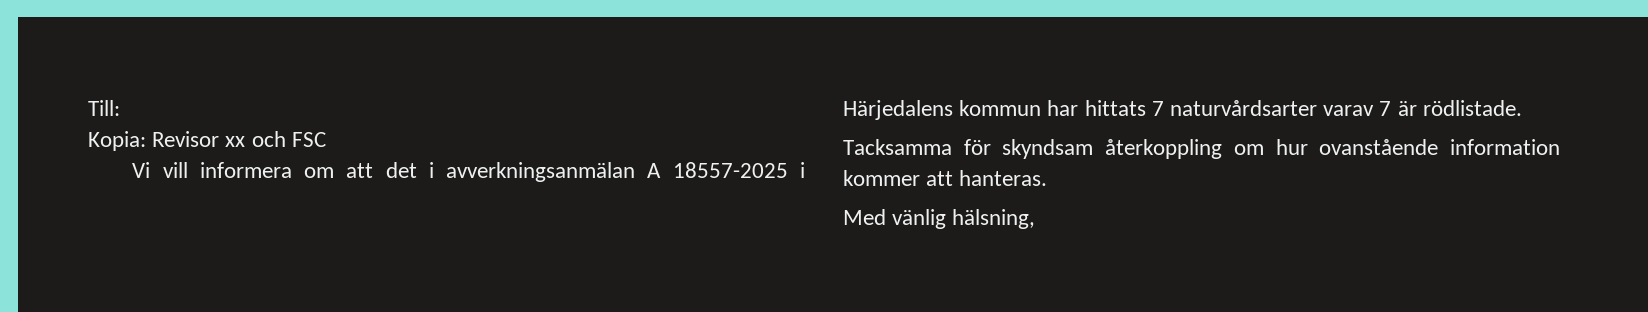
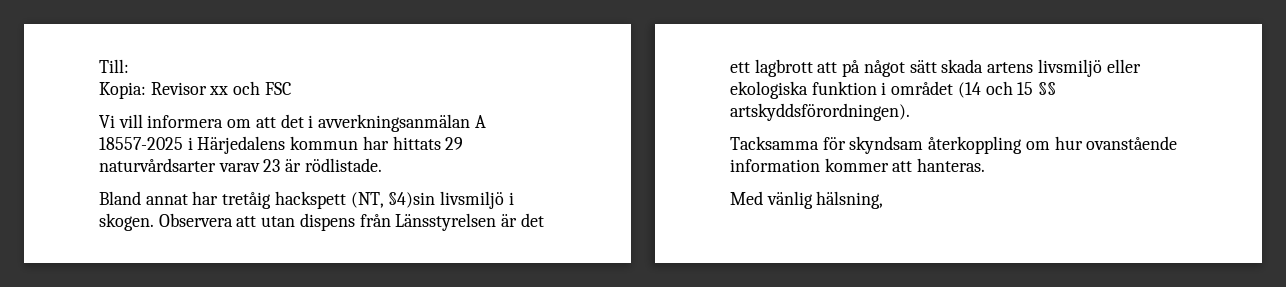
[1151,101,1164,116] 7 -> [445,137,464,150] 29
[1379,101,1392,116] 7 -> [263,159,281,172] 23
(1522, 108) none -> [99,191,514,209] [99,213,544,231] [730,59,1141,77] [730,81,1057,99] [730,103,910,121] // Bland annat har tretåig hackspett (NT, §4)sin livsmiljö i skogen. Observera att utan dispens från Länsstyrelsen är det ett lagbrott att på något sätt skada artens livsmiljö eller ekologiska funktion i området (14 och 15 §§ artskyddsförordningen).

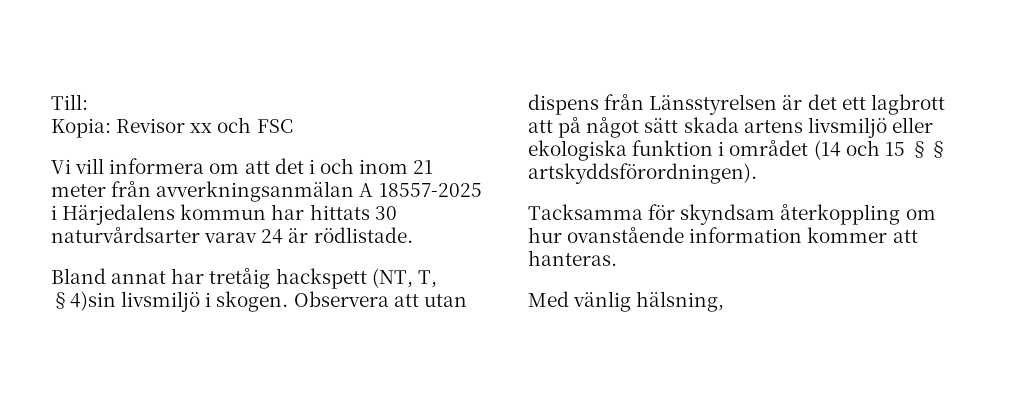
(314, 121) none -> [319,158,434,174] [51,181,152,197] och inom 21 meter från
[445,137,464,150] 29 -> [374,206,397,220] 30
[263,159,281,172] 23 -> [261,229,284,244] 24
(384, 200) none -> [417,270,437,288] T,

